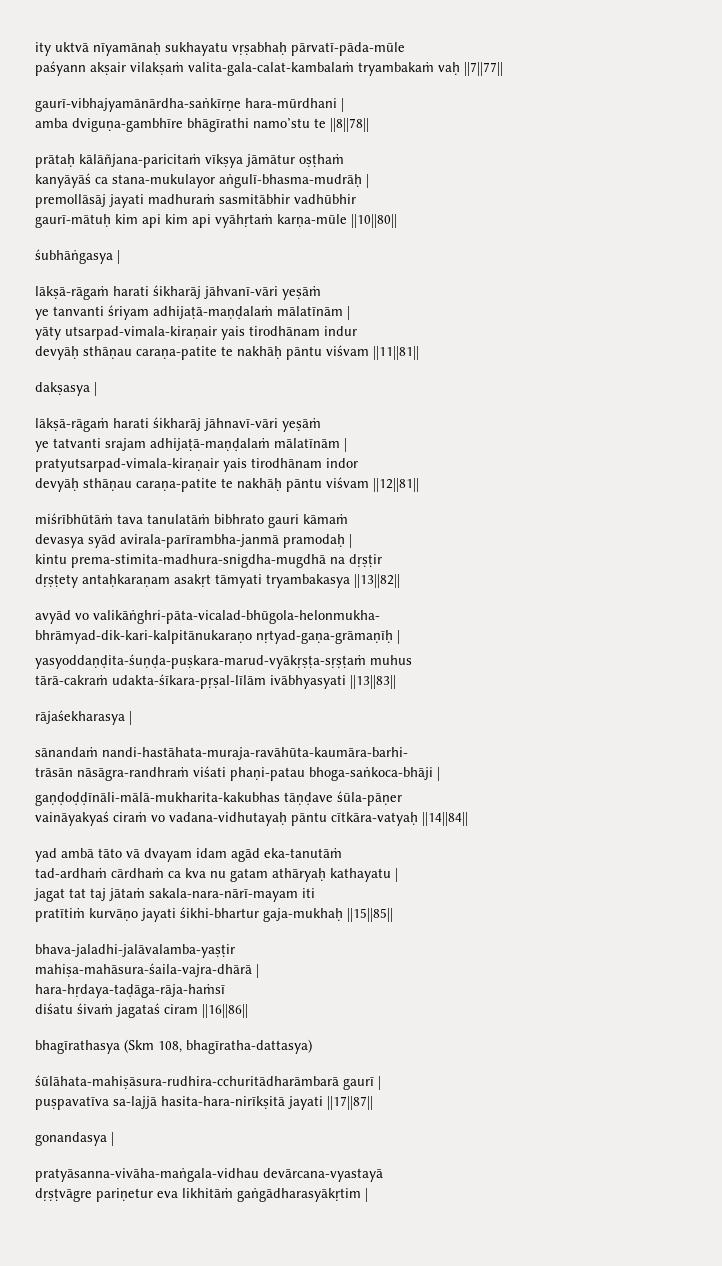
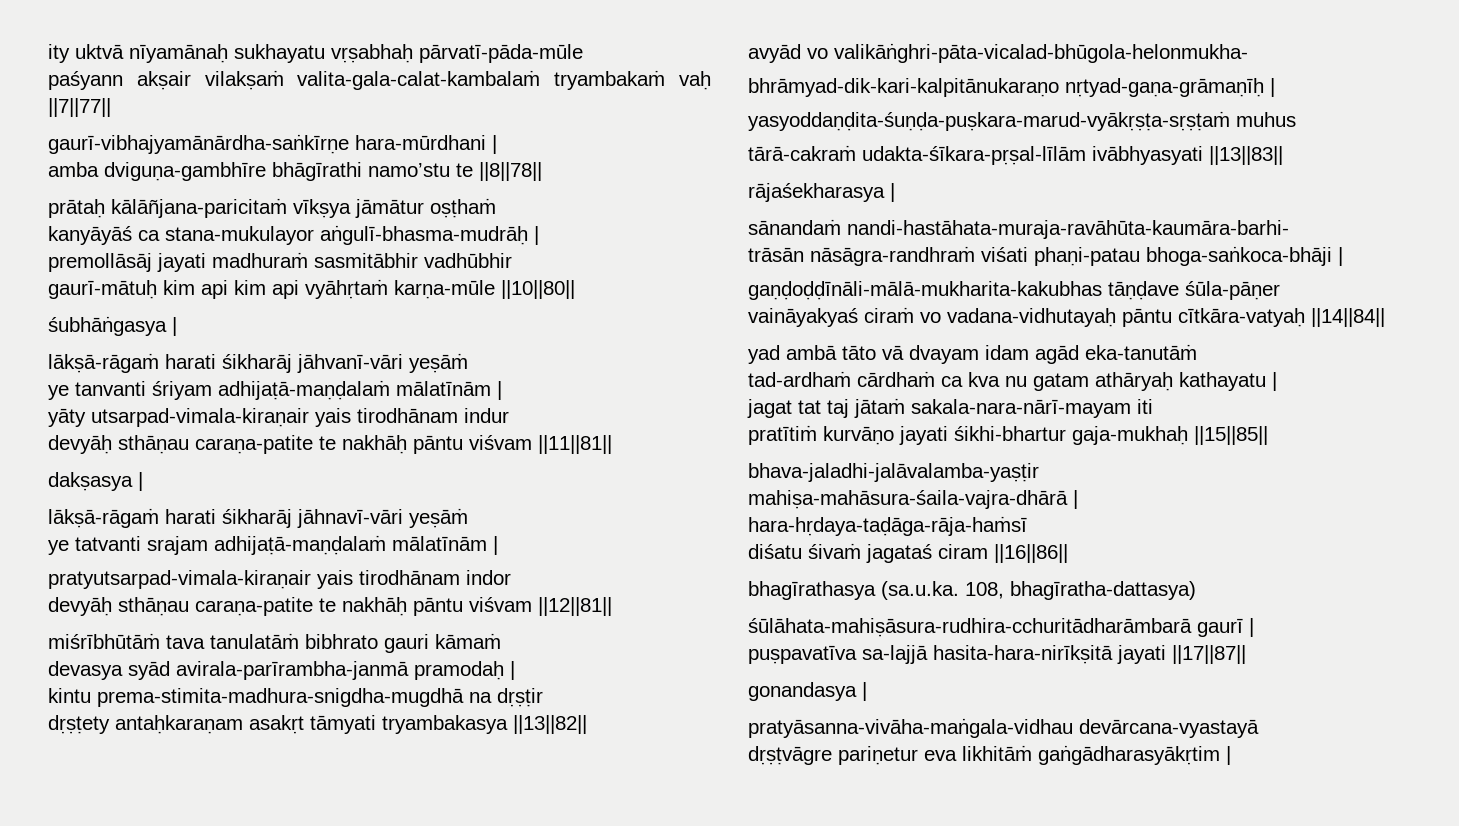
[124,1039,154,1053] (Skm -> [881,581,959,600] (sa.u.ka.

